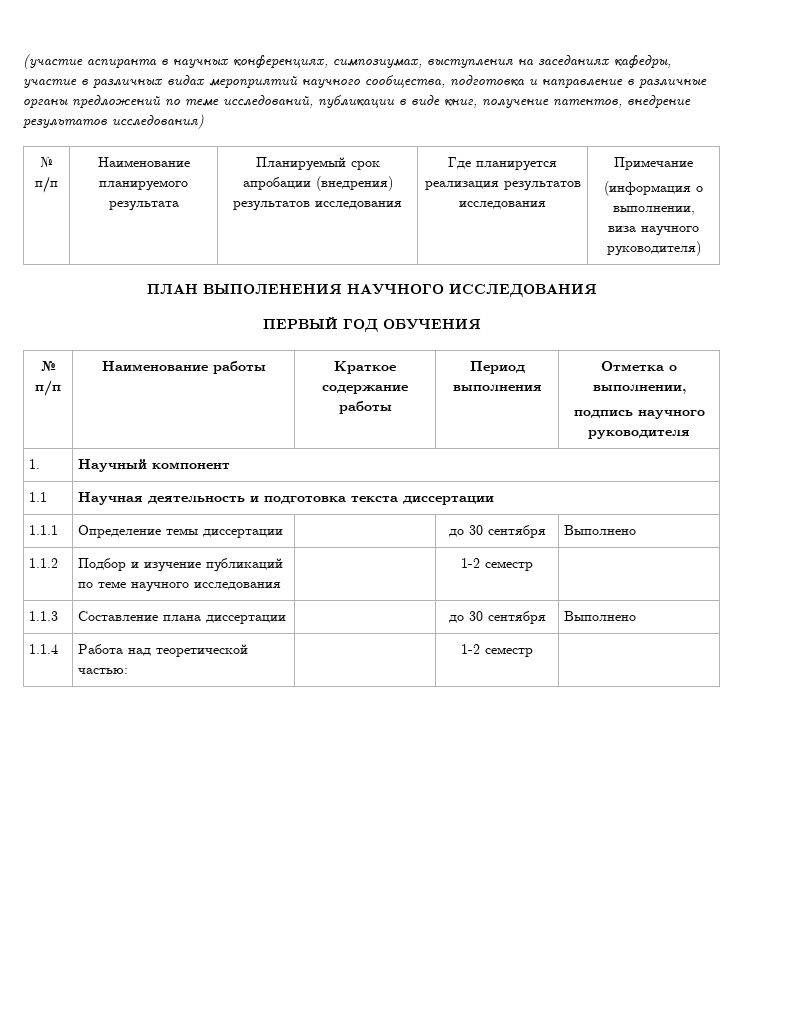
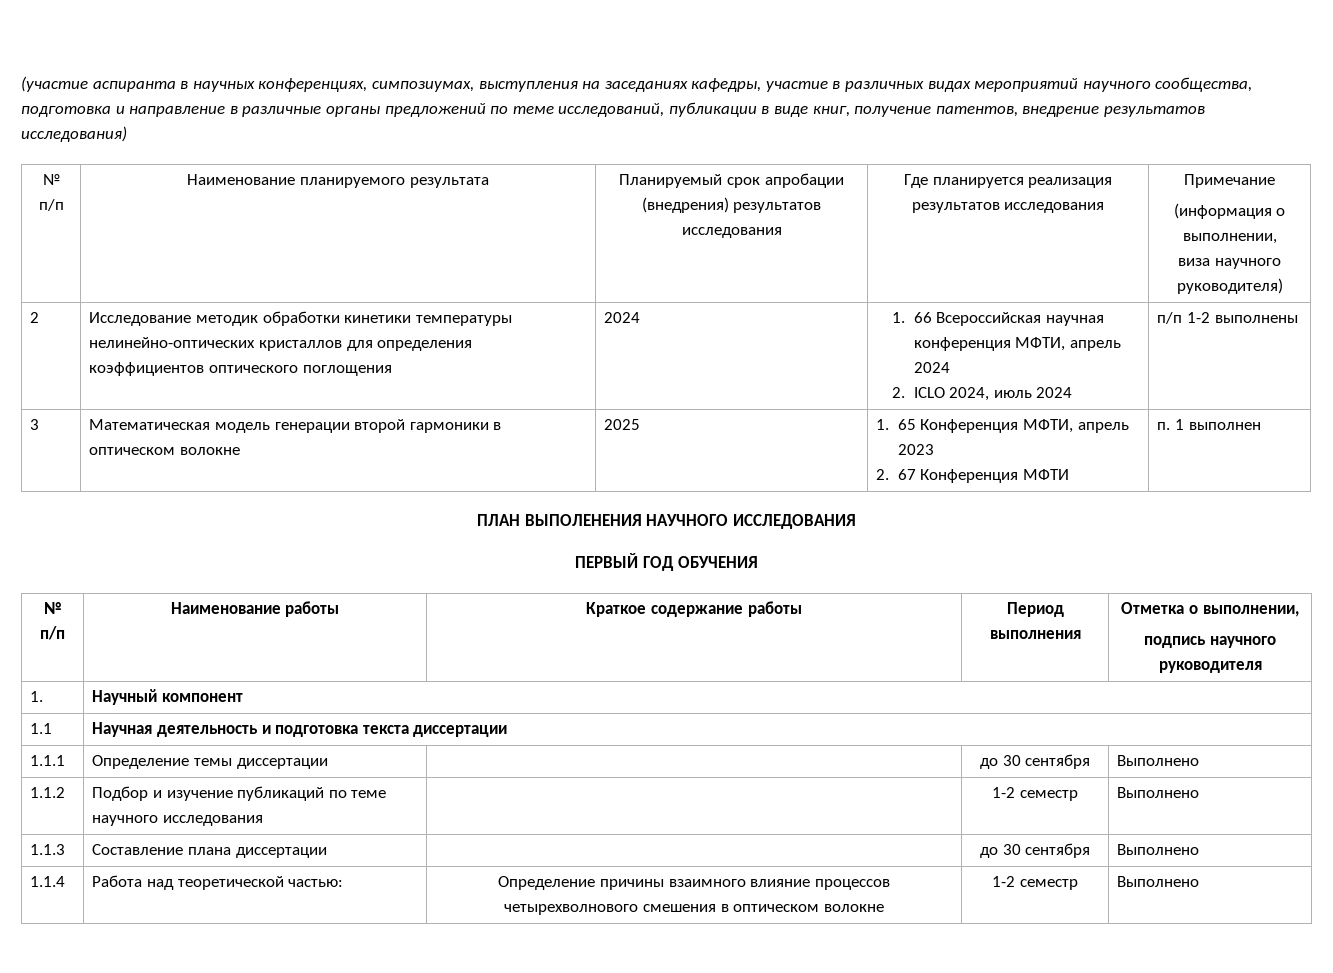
(701, 248) none -> [30,312,40,323] [89,311,512,326] [89,337,473,351] [89,362,392,376] [604,312,641,323] [892,312,1104,326] [913,337,1121,351] [913,362,950,373] [892,387,1073,401] [1157,312,1298,324] [30,419,40,430] [89,419,502,433] [89,447,240,455] [604,419,641,430] [876,419,1129,433] [897,444,934,455] [876,469,1070,483] [1157,419,1261,430] // 2 | Исследование методик обработки кинетики температуры нелинейно-оптических кристаллов для определения коэффициентов оптического поглощения | 2024 | 1. 66 Всероссийская научная конференция МФТИ, апрель 2024 // 2. ICLO 2024, июль 2024 | п/п 1-2 выполнены // 3 | Математическая модель генерации второй гармоники в оптическом волокне | 2025 | 1. 65 Конференция МФТИ, апрель 2023 // 2. 67 Конференция МФТИ | п. 1 выполнен
(533, 566) none -> [1117,787,1200,798] Выполнено
[461,644,533,657] | 1-2 семестр | -> [498,876,890,890] [504,904,884,915] [992,876,1078,890] [1117,876,1200,887] Определение причины взаимного влияние процессов четырехволнового смешения в оптическом волокне | 1-2 семестр | Выполнено

